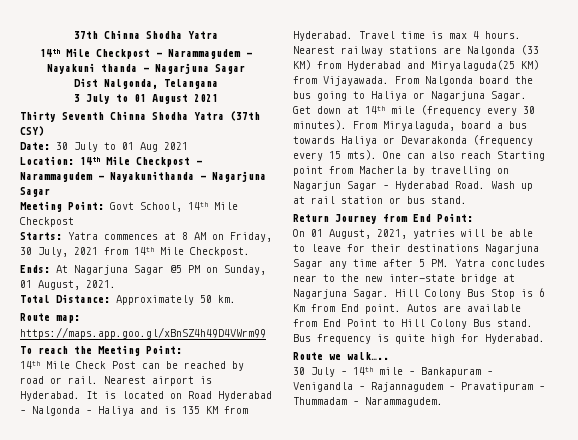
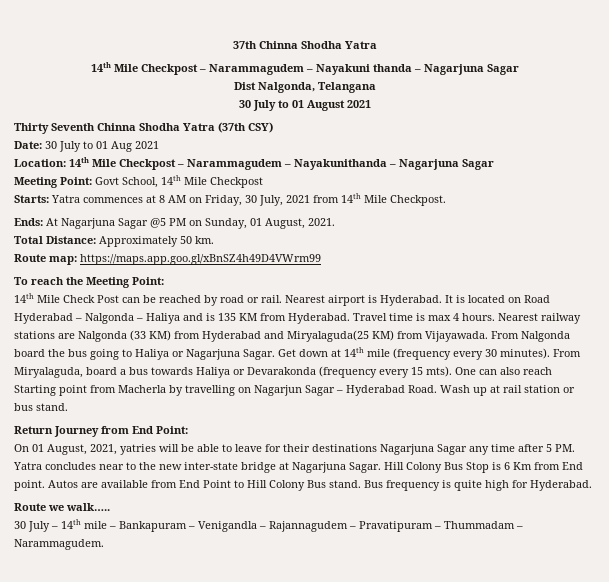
[74,94,80,102] 3 -> [238,100,251,108] 30

